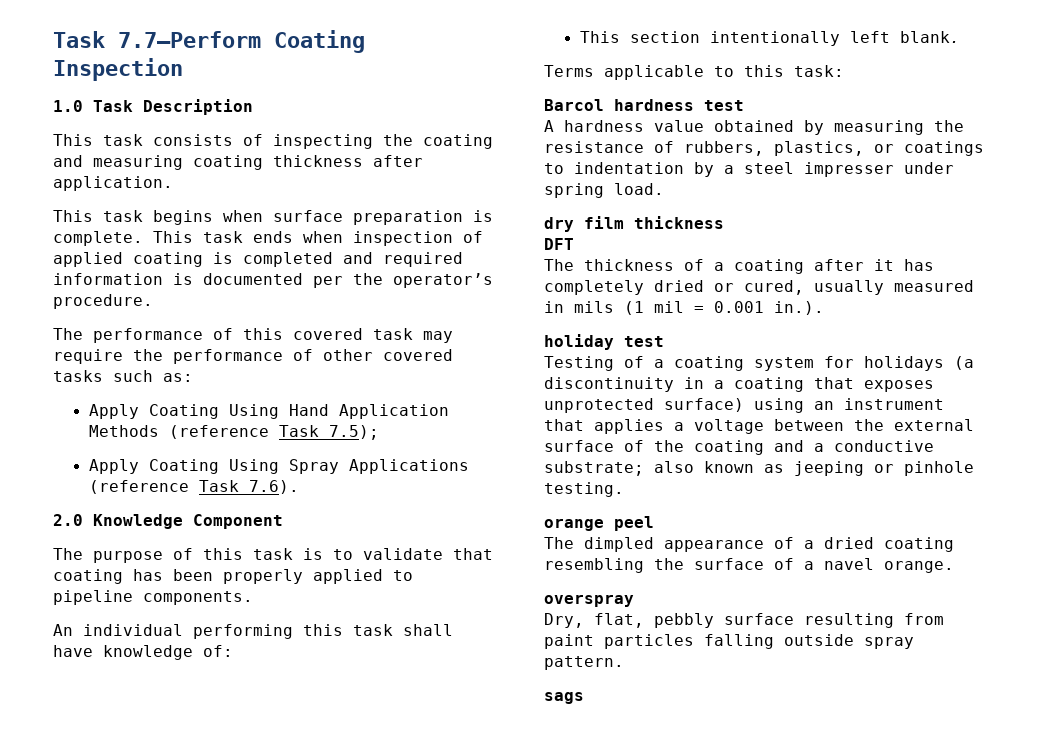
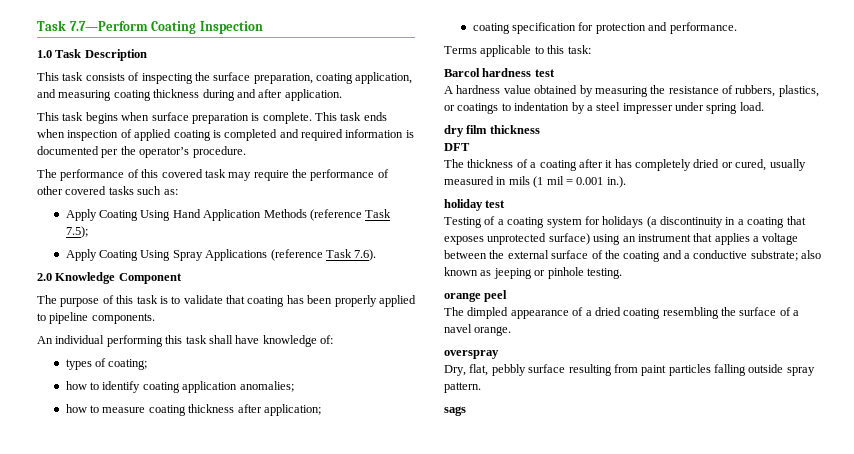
[423,134,493,149] coating -> [213,72,413,84] surface preparation, coating application,
(363, 161) none -> [202,89,256,101] during and
[579,31,960,46] This section intentionally left blank. -> [65,358,148,370] [65,381,294,393] [65,404,321,416] [472,22,737,34] types of coating; // how to identify coating application anomalies; // how to measure coating thickness after application; // coating specification for protection and performance.

